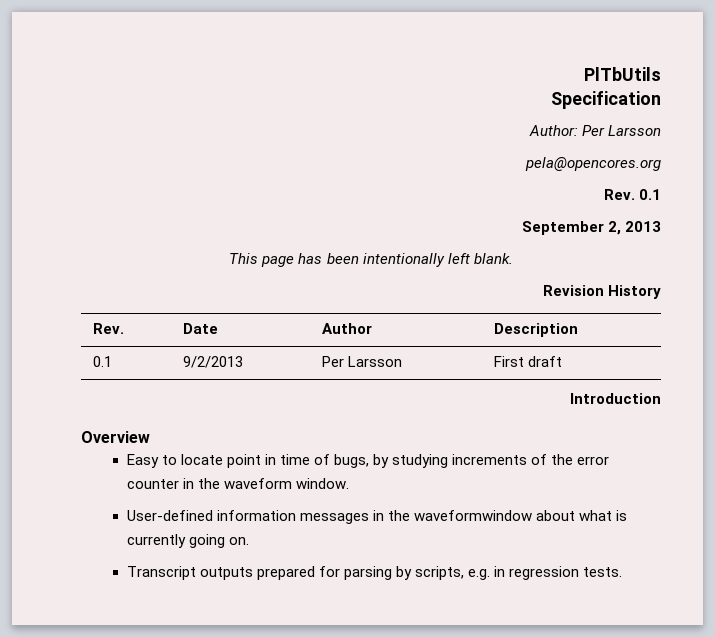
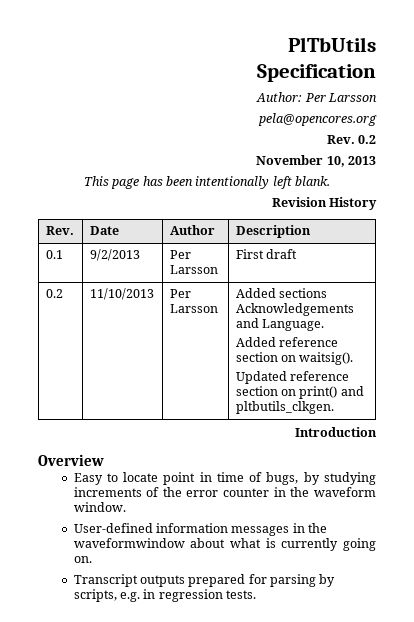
[639,189,661,200] [521,221,621,235] 0.1 // September 2, -> [358,135,376,144] [256,155,345,167] 0.2 // November 10,
(562, 361) none -> [45,289,63,298] [89,288,154,300] [169,289,191,298] [169,304,218,313] [235,288,328,298] [235,303,354,316] [235,318,325,331] [235,337,339,347] [235,352,354,365] [235,371,350,384] [235,386,364,399] [235,401,334,414] // 0.2 | 11/10/2013 | Per Larsson | Added sections Acknowledgements and Language. // Added reference section on waitsig(). // Updated reference section on print() and pltbutils_clkgen.

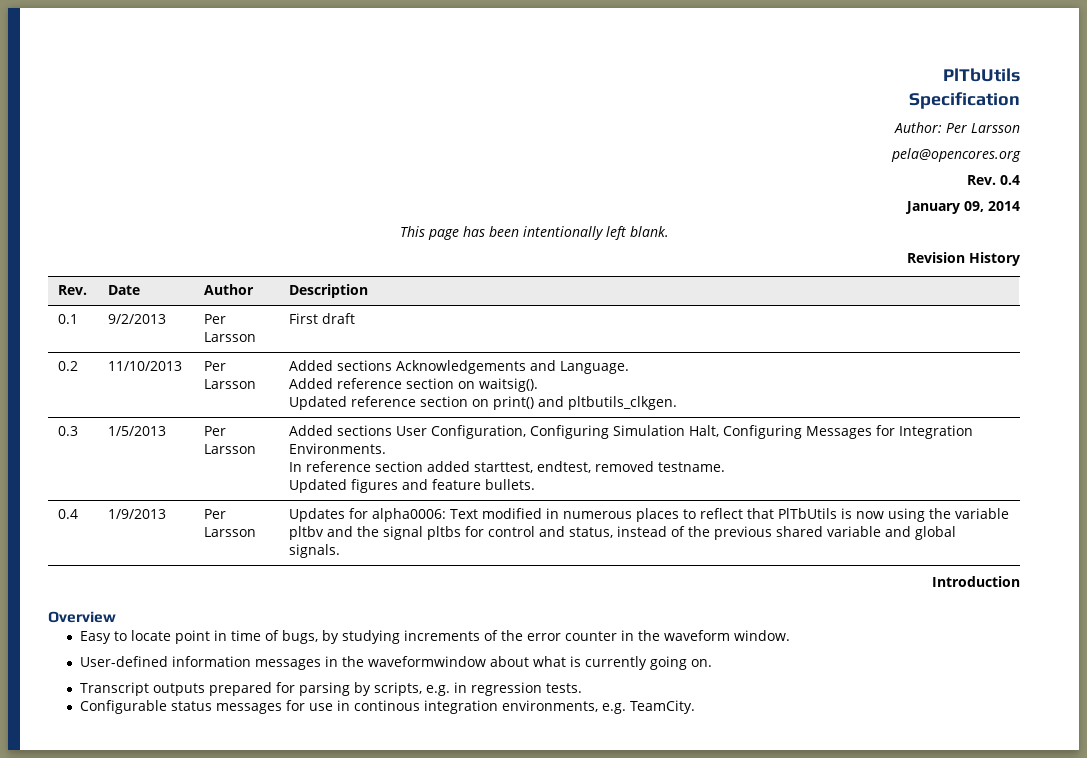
[358,135,376,144] [256,155,376,167] 0.2 // November 10, 2013 -> [1000,175,1020,185] [905,201,1020,214] 0.4 // January 09, 2014
(334, 407) none -> [58,426,79,436] [108,426,167,436] [204,426,227,436] [204,444,257,454] [289,425,974,439] [289,443,387,454] [289,461,726,473] [289,479,536,493] [58,509,79,519] [108,509,167,519] [204,509,227,519] [204,527,257,537] [289,508,1010,522] [289,526,957,540] [289,544,341,558] // 0.3 | 1/5/2013 | Per Larsson | Added sections User Configuration, Configuring Simulation Halt, Configuring Messages for Integration Environments. // In reference section added starttest, endtest, removed testname. // Updated figures and feature bullets. // 0.4 | 1/9/2013 | Per Larsson | Updates for alpha0006: Text modified in numerous places to reflect that PlTbUtils is now using the variable pltbv and the signal pltbs for control and status, instead of the previous shared variable and global signals.
(256, 594) none -> [79,700,696,714] // Configurable status messages for use in continous integration environments, e.g. TeamCity.

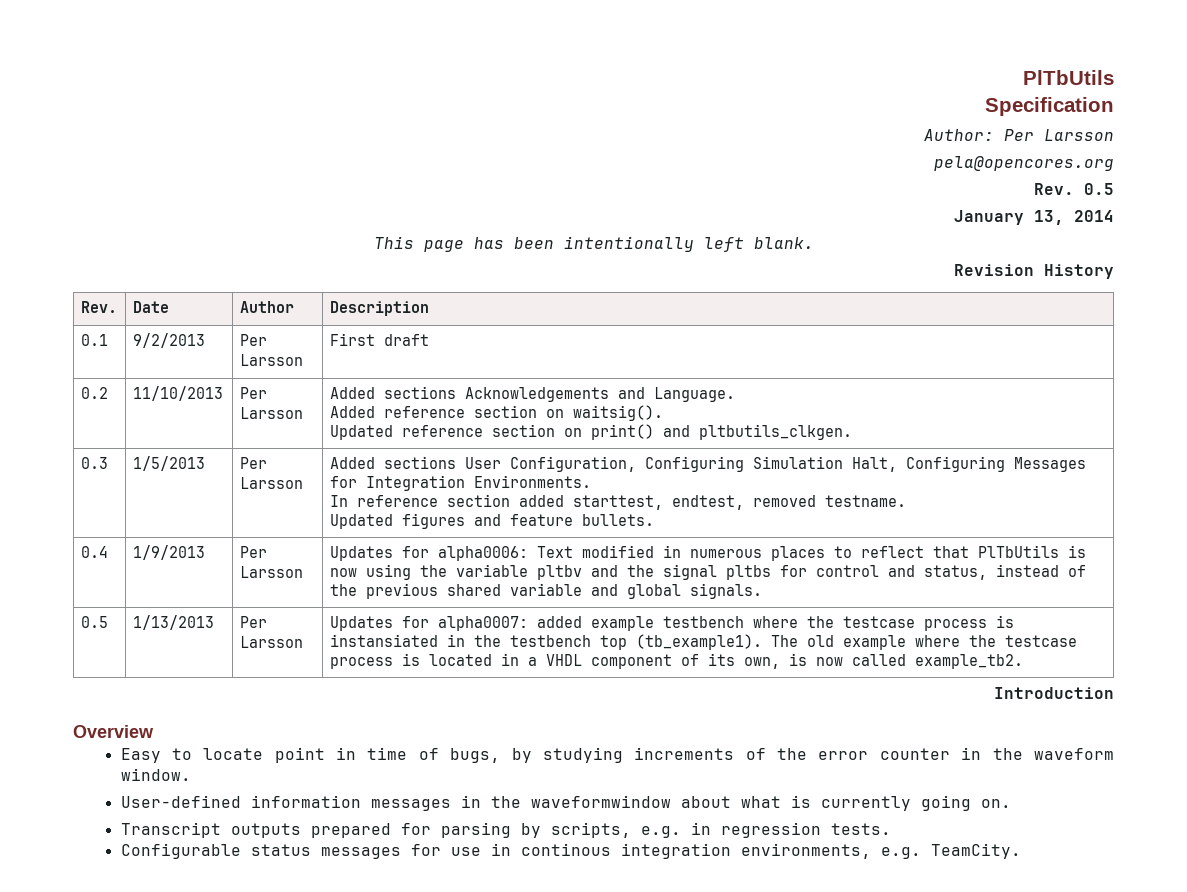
[1000,175,1020,185] 0.4 -> [1084,183,1114,195] 0.5
[964,201,984,212] 09, -> [1034,210,1064,225] 13,
(341, 551) none -> [80,616,108,628] [132,615,214,630] [239,616,267,628] [239,636,303,648] [329,615,1014,631] [329,634,1077,650] [329,653,1023,669] // 0.5 | 1/13/2013 | Per Larsson | Updates for alpha0007: added example testbench where the testcase process is instansiated in the testbench top (tb_example1). The old example where the testcase process is located in a VHDL component of its own, is now called example_tb2.

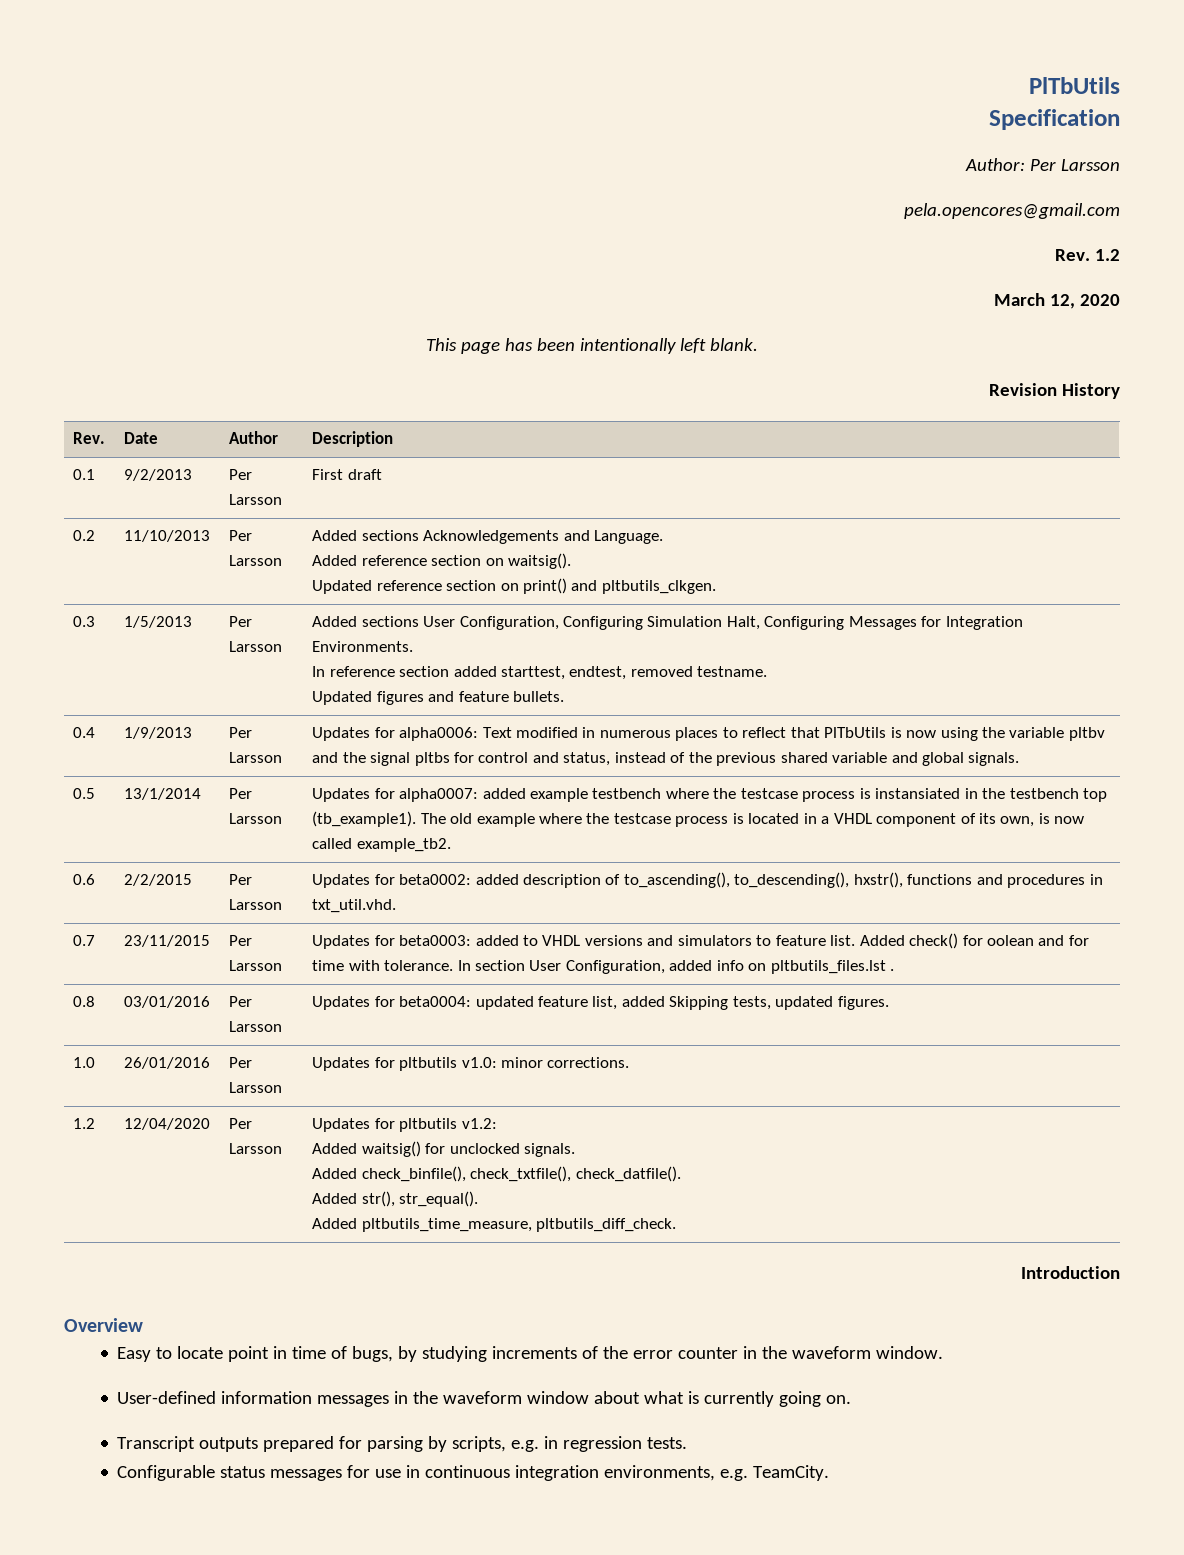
[934,156,1114,171] [1034,183,1114,195] [954,210,1114,225] pela@opencores.org // Rev. 0.5 // January 13, 2014 -> [904,203,1120,219] [1055,249,1120,261] [994,293,1120,309] pela.opencores@gmail.com // Rev. 1.2 // March 12, 2020
[132,615,214,630] 1/13/2013 -> [124,788,202,800] 13/1/2014
(1023, 661) none -> [73,874,96,885] [124,874,193,886] [229,874,253,885] [229,899,283,910] [312,872,1103,888] [312,899,397,913] [73,935,96,946] [124,935,211,947] [229,935,253,946] [229,960,283,971] [312,933,1089,949] [312,960,895,974] [73,996,96,1007] [124,996,211,1008] [229,996,253,1007] [229,1021,283,1032] [312,996,889,1010] [73,1057,96,1068] [124,1057,211,1069] [229,1057,253,1068] [229,1082,283,1093] [312,1057,630,1071] [73,1118,96,1129] [124,1118,211,1130] [229,1118,253,1129] [229,1143,283,1154] [312,1118,497,1132] [312,1141,575,1157] [312,1166,681,1182] [312,1191,479,1207] [312,1218,677,1232] // 0.6 | 2/2/2015 | Per Larsson | Updates for beta0002: added description of to_ascending(), to_descending(), hxstr(), functions and procedures in txt_util.vhd. // 0.7 | 23/11/2015 | Per Larsson | Updates for beta0003: added to VHDL versions and simulators to feature list. Added check() for oolean and for time with tolerance. In section User Configuration, added info on pltbutils_files.lst . // 0.8 | 03/01/2016 | Per Larsson | Updates for beta0004: updated feature list, added Skipping tests, updated figures. // 1.0 | 26/01/2016 | Per Larsson | Updates for pltbutils v1.0: minor corrections. // 1.2 | 12/04/2020 | Per Larsson | Updates for pltbutils v1.2: // Added waitsig() for unclocked signals. // Added check_binfile(), check_txtfile(), check_datfile(). // Added str(), str_equal(). // Added pltbutils_time_measure, pltbutils_diff_check.
[530,795,671,808] waveformwindow -> [443,1391,590,1404] waveform window
[520,843,611,856] continous -> [425,1465,511,1478] continuous

